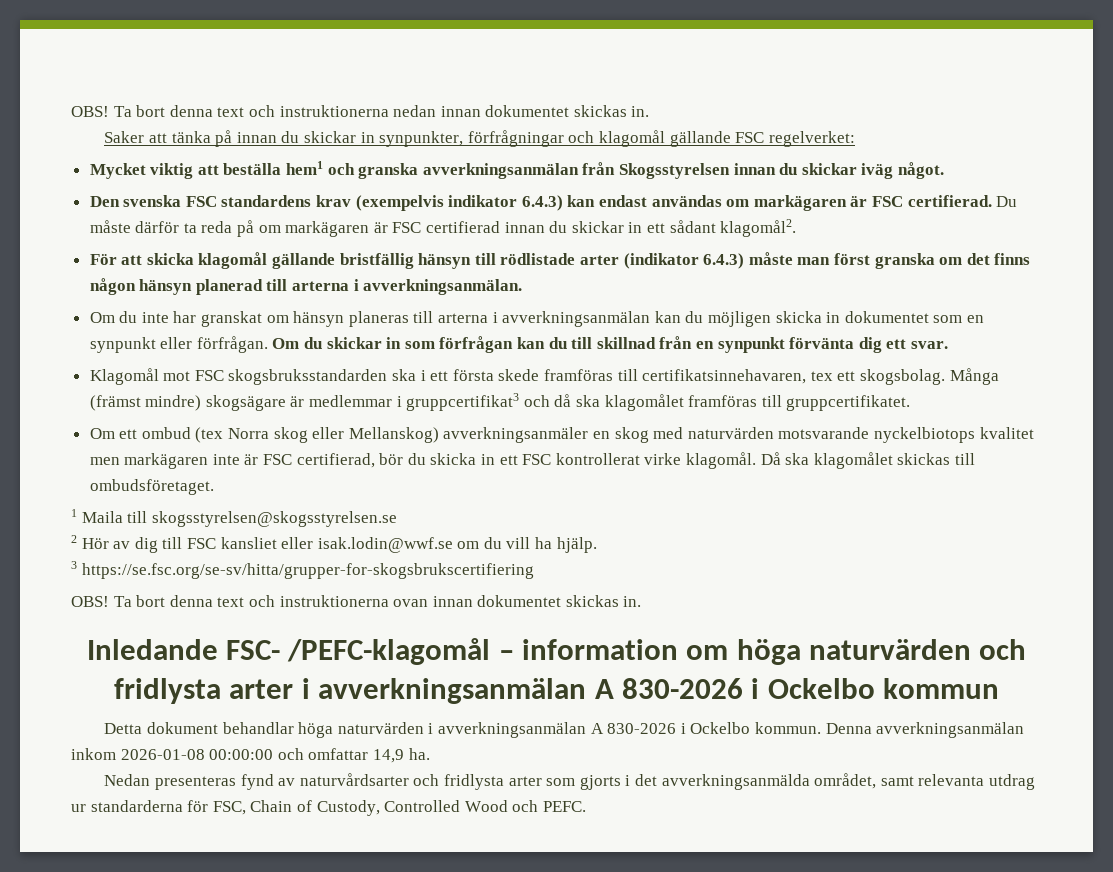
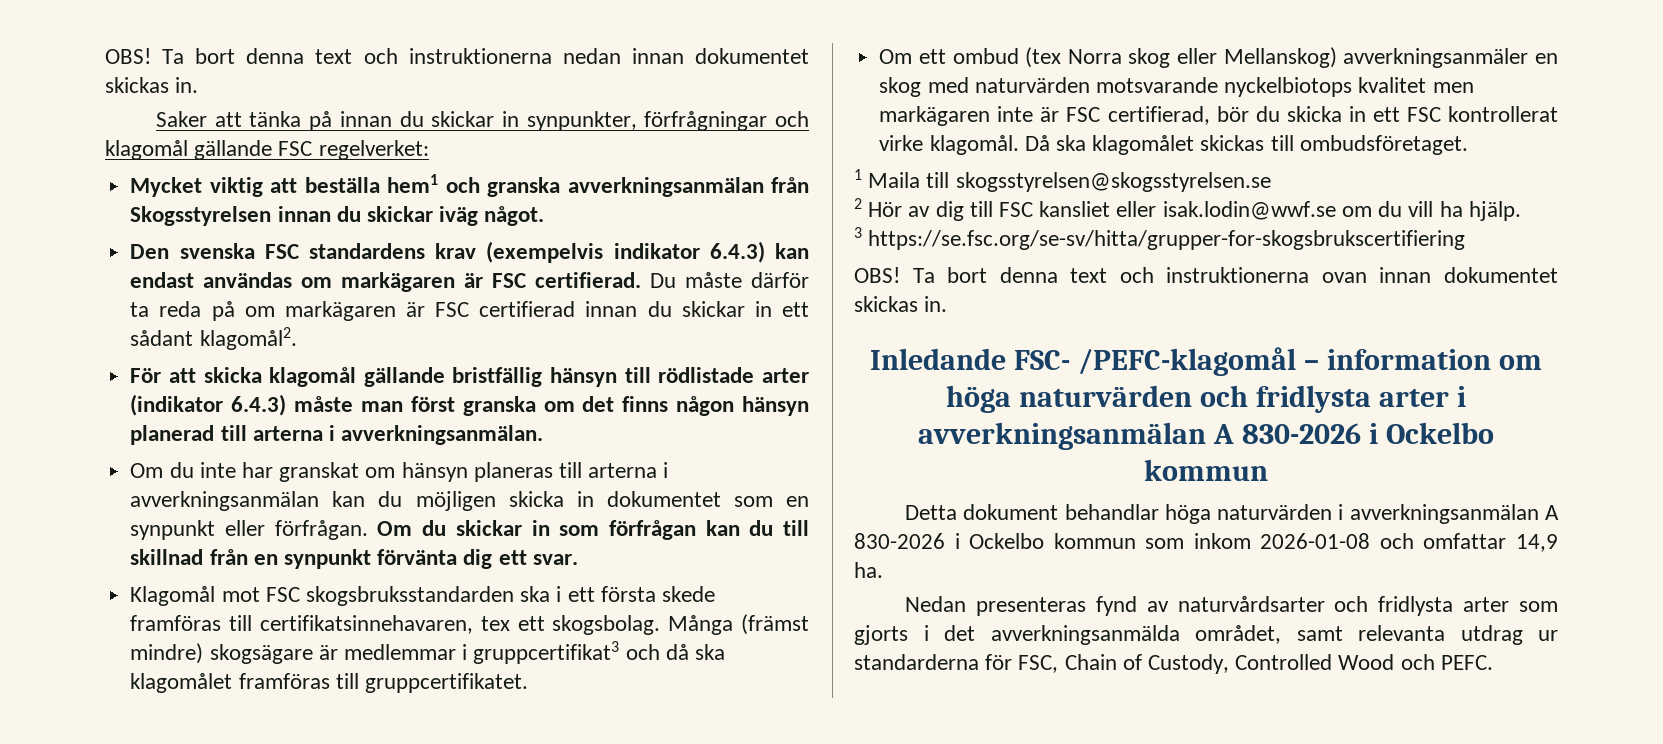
[754,722,1025,738] kommun. Denna avverkningsanmälan -> [1053,533,1185,549] kommun som
[209,749,274,760] 00:00:00 -> (1371, 541) none

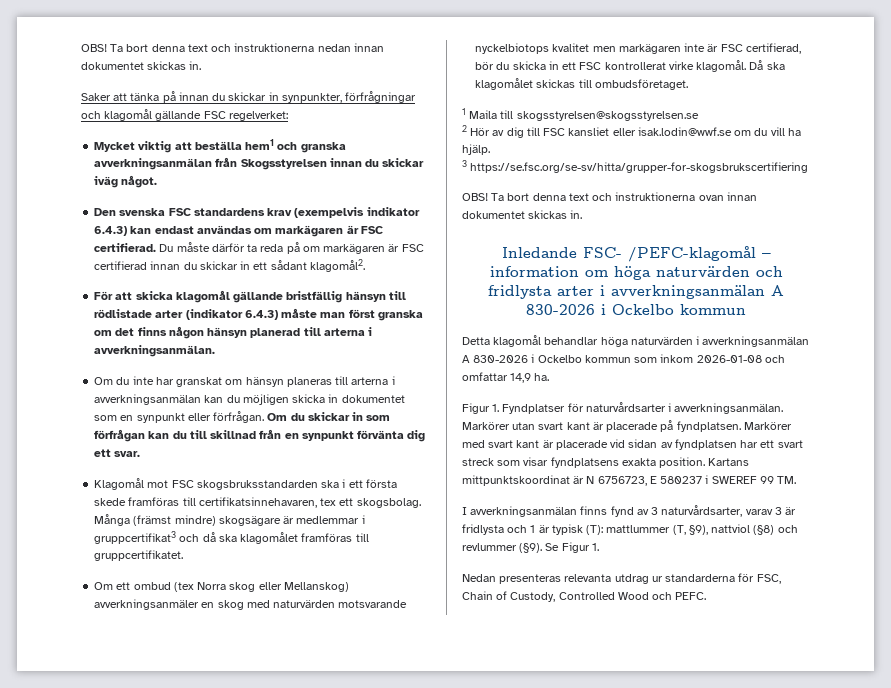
[963,504,1059,520] dokument -> [493,335,542,347] klagomål
[905,596,1558,616] [854,625,1343,645] Nedan presenteras fynd av naturvårdsarter och fridlysta arter som gjorts i det avverkningsanmälda området, samt -> [462,402,784,414] [462,420,792,432] [462,439,803,450] [462,457,750,468] [462,475,797,486] [462,505,797,517] [462,524,798,535] [462,542,599,553] [462,574,562,584] Figur 1. Fyndplatser för naturvårdsarter i avverkningsanmälan. Markörer utan svart kant är placerade på fyndplatsen. Markörer med svart kant är placerade vid sidan av fyndplatsen har ett svart streck som visar fyndplatsens exakta position. Kartans mittpunktskoordinat är N 6756723, E 580237 i SWEREF 99 TM. // I avverkningsanmälan finns fynd av 3 naturvårdsarter, varav 3 är fridlysta och 1 är typisk (T): mattlummer (T, §9), nattviol (§8) och revlummer (§9). Se Figur 1. // Nedan presenteras

